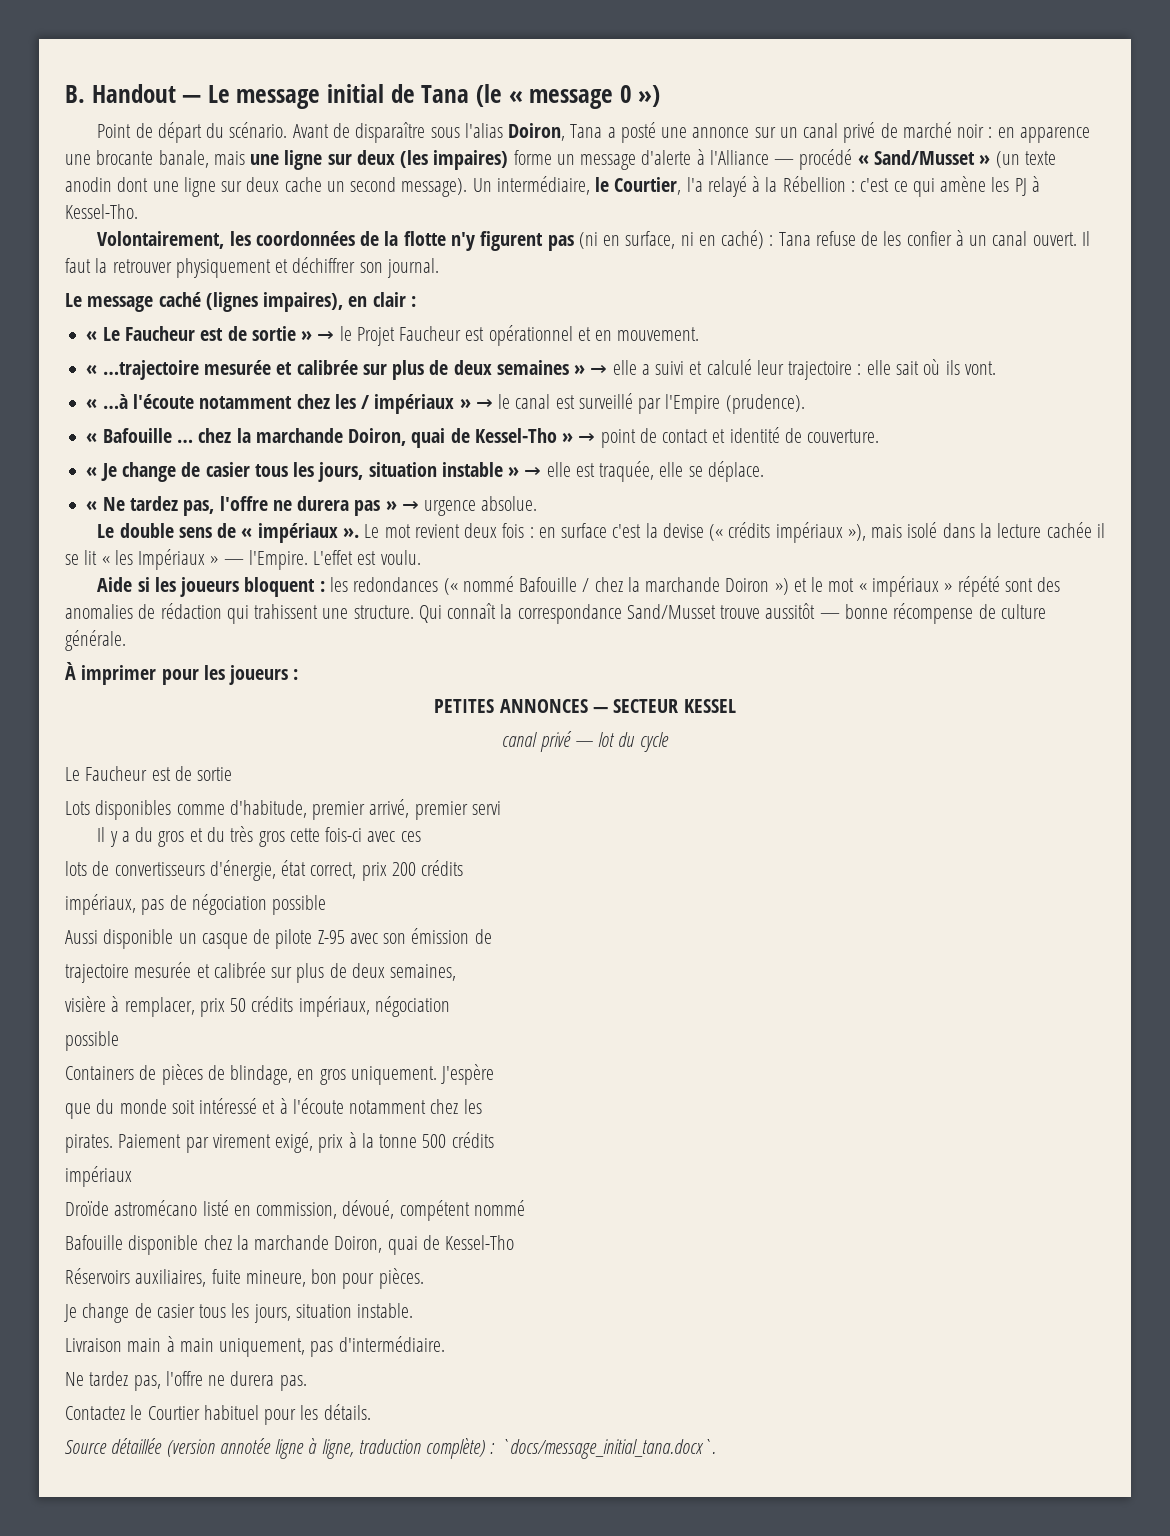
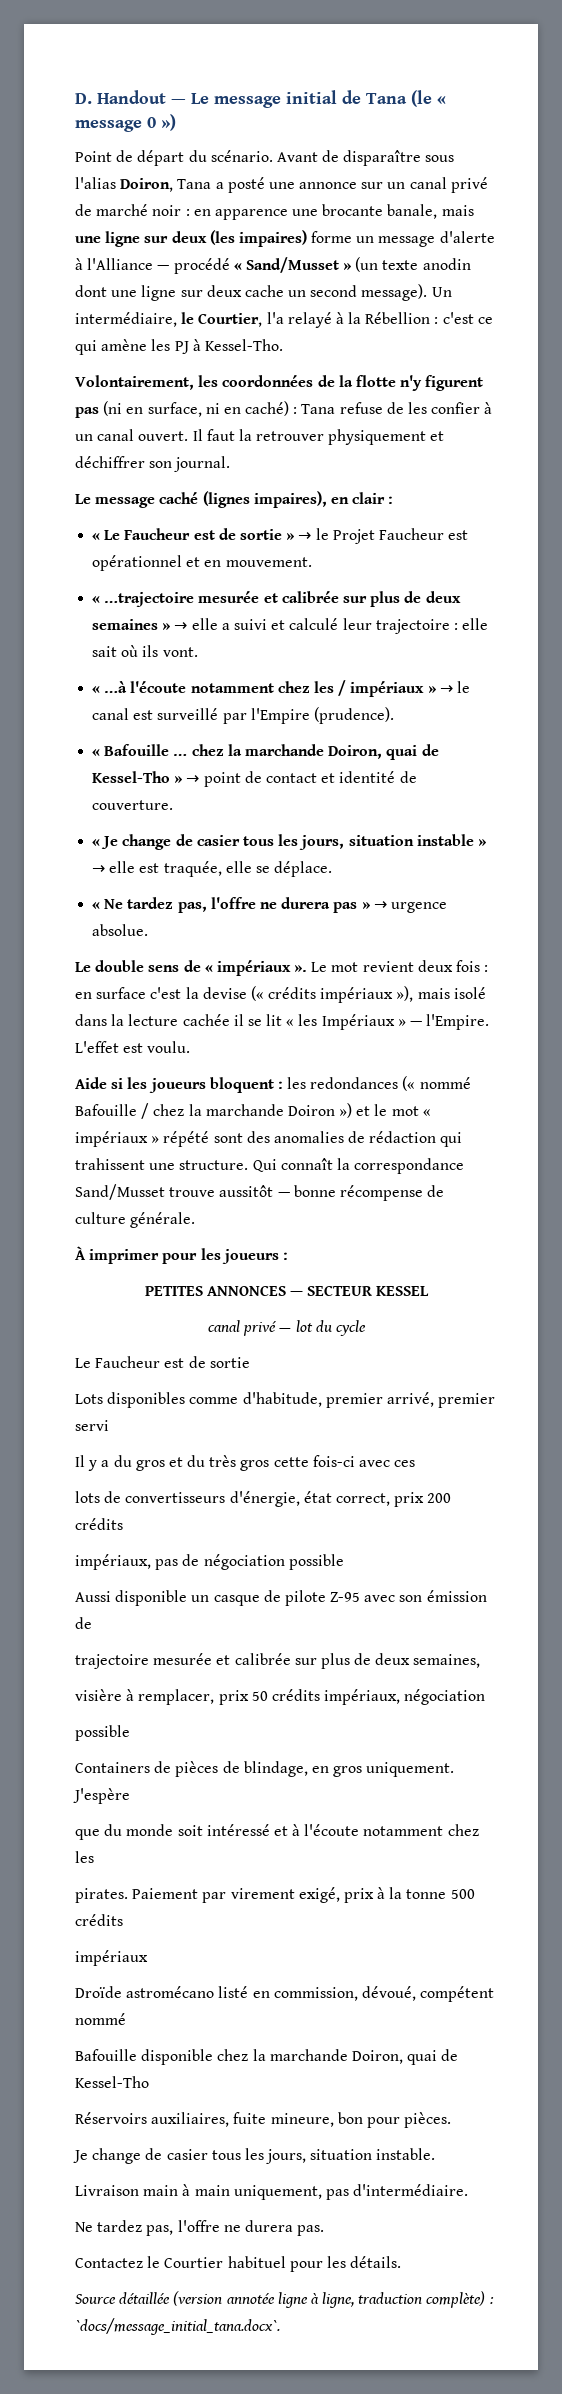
[65,85,85,103] B. -> [75,93,92,104] D.

